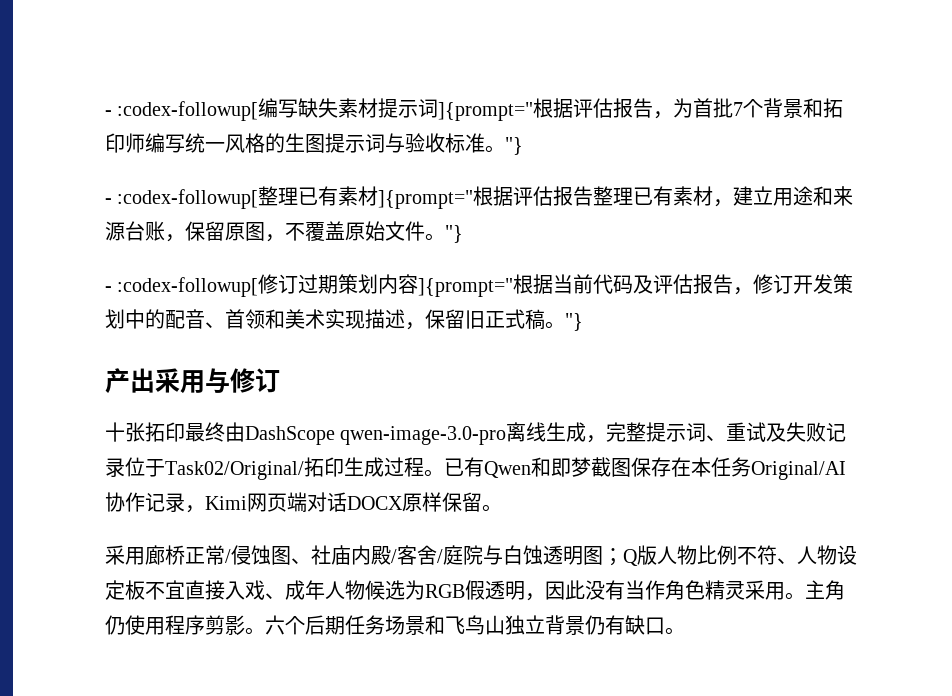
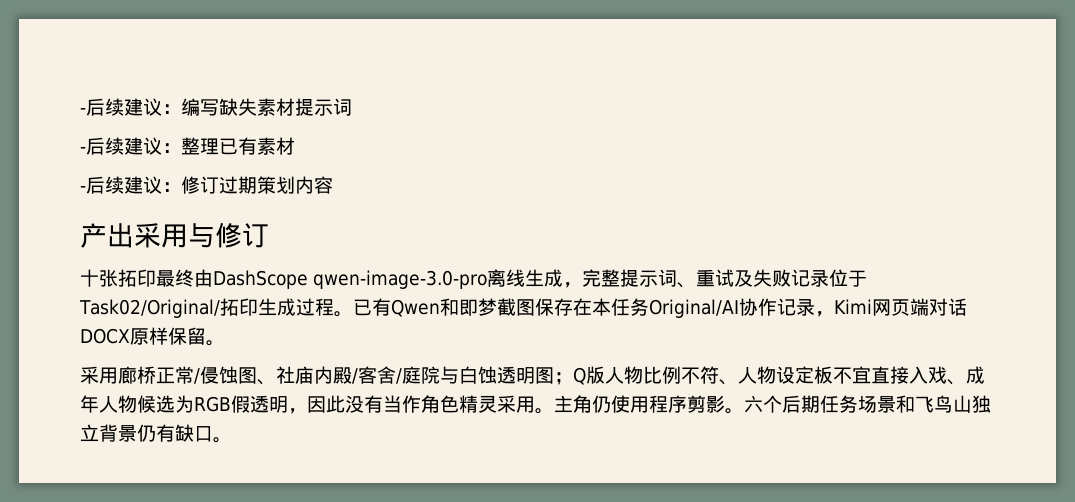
[105,101,259,121] - :codex-followup[ -> [80,98,181,116] -后续建议：
[438,98,844,121] [105,133,523,155] [105,186,854,209] [105,221,463,243] [105,277,259,297] ]{prompt="根据评估报告，为首批7个背景和拓印师编写统一风格的生图提示词与验收标准。"} // - :codex-followup[整理已有素材]{prompt="根据评估报告整理已有素材，建立用途和来源台账，保留原图，不覆盖原始文件。"} // - :codex-followup[ -> [80,137,295,155] [80,176,181,194] // -后续建议：整理已有素材 // -后续建议：
[418,274,854,297] [105,309,583,331] ]{prompt="根据当前代码及评估报告，修订开发策划中的配音、首领和美术实现描述，保留旧正式稿。"} -> (333, 185) none

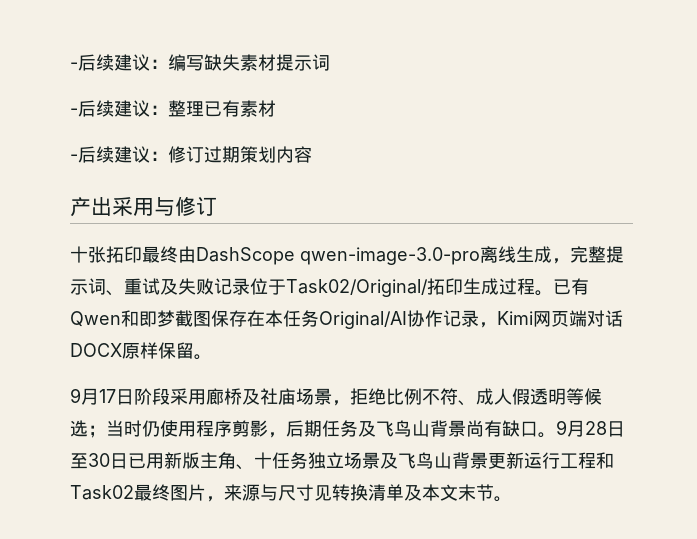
[80,366,985,385] [80,395,592,414] 采用廊桥正常/侵蚀图、社庙内殿/客舍/庭院与白蚀透明图；Q版人物比例不符、人物设定板不宜直接入戏、成年人物候选为RGB假透明，因此没有当作角色精灵采用。主角 -> [70,388,602,406] [70,420,142,438] 9月17日阶段采用廊桥及社庙场景，拒绝比例不符、成人假透明等候选；当时
[725,395,782,414] 。六个 -> [268,432,286,438] ，
[858,395,991,413] [80,424,213,442] 场景和飞鸟山独立背景仍有缺口 -> [358,420,625,438] [70,452,614,470] [70,484,494,502] 及飞鸟山背景尚有缺口。9月28日至30日已用新版主角、十任务独立场景及飞鸟山背景更新运行工程和Task02最终图片，来源与尺寸见转换清单及本文末节

